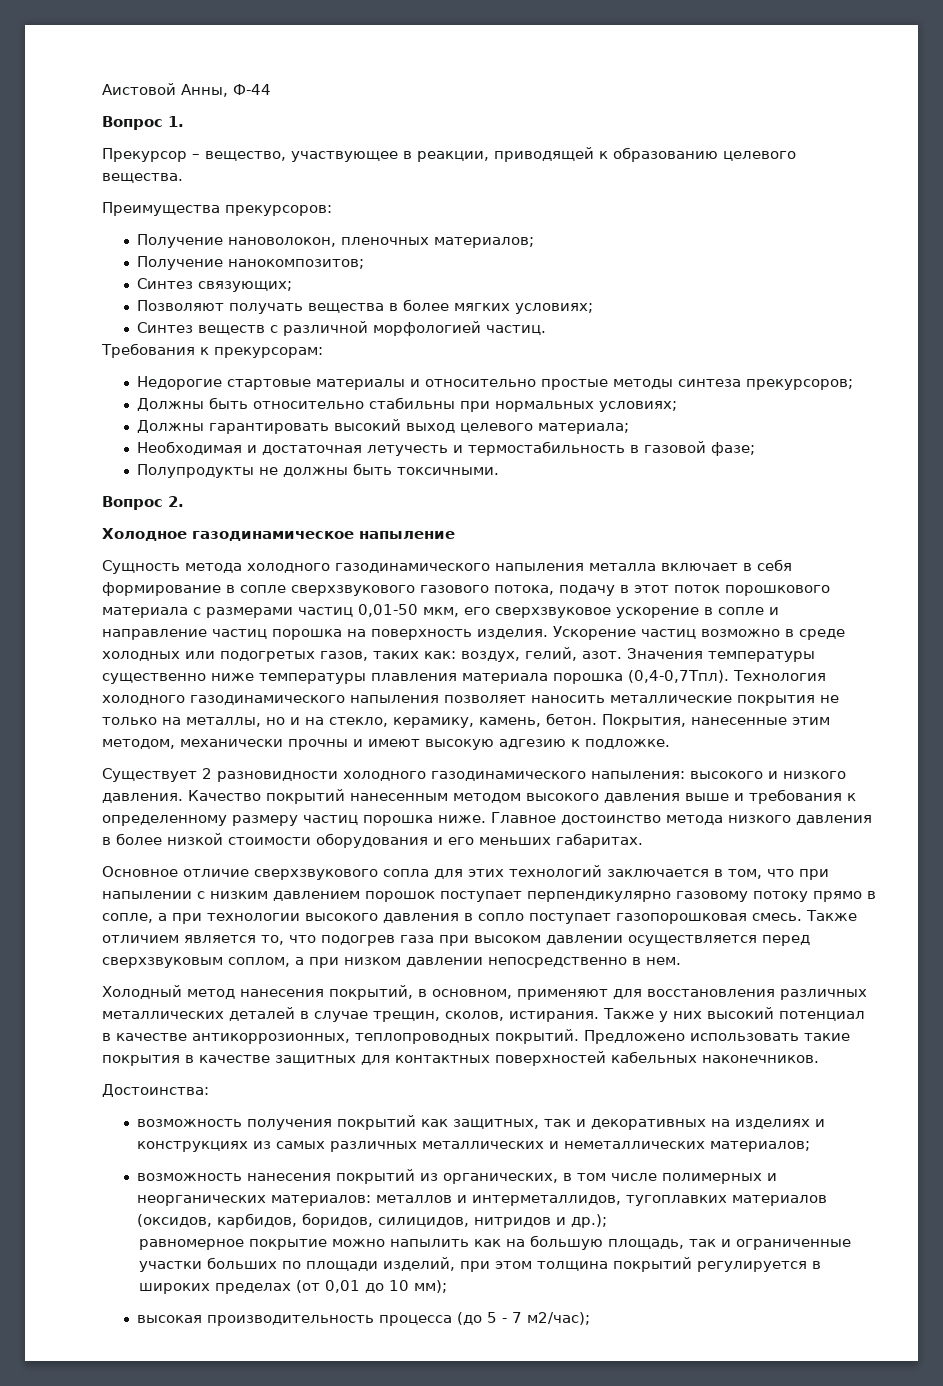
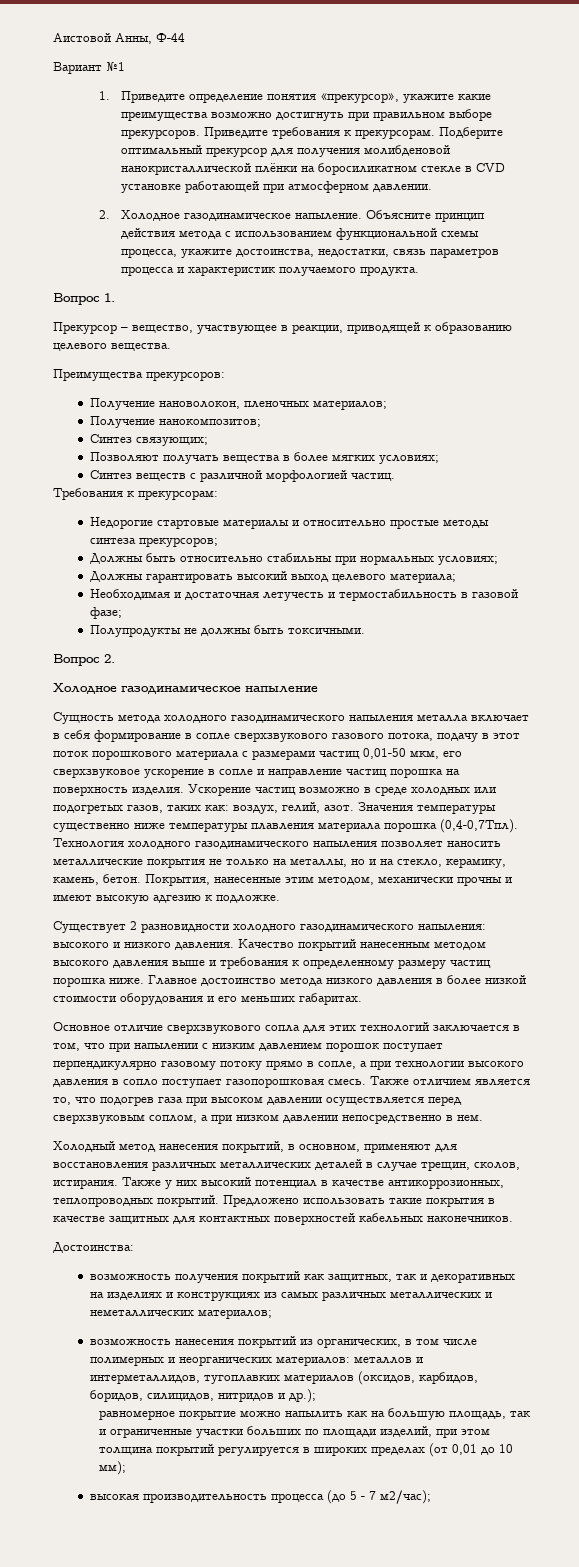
(271, 89) none -> [53,62,125,74] [98,91,492,103] [121,109,493,121] [121,127,504,139] [121,145,451,157] [121,163,506,175] [121,181,433,193] [98,210,485,222] [121,228,480,240] [121,248,500,258] [121,266,420,276] // Вариант №1 // 1. Приведите определение понятия «прекурсор», укажите какие преимущества возможно достигнуть при правильном выборе прекурсоров. Приведите требования к прекурсорам. Подберите оптимальный прекурсор для получения молибденовой нанокристаллической плёнки на боросиликатном стекле в CVD установке работающей при атмосферном давлении. // 2. Холодное газодинамическое напыление. Объясните принцип действия метода с использованием функциональной схемы процесса, укажите достоинства, недостатки, связь параметров процесса и характеристик получаемого продукта.

